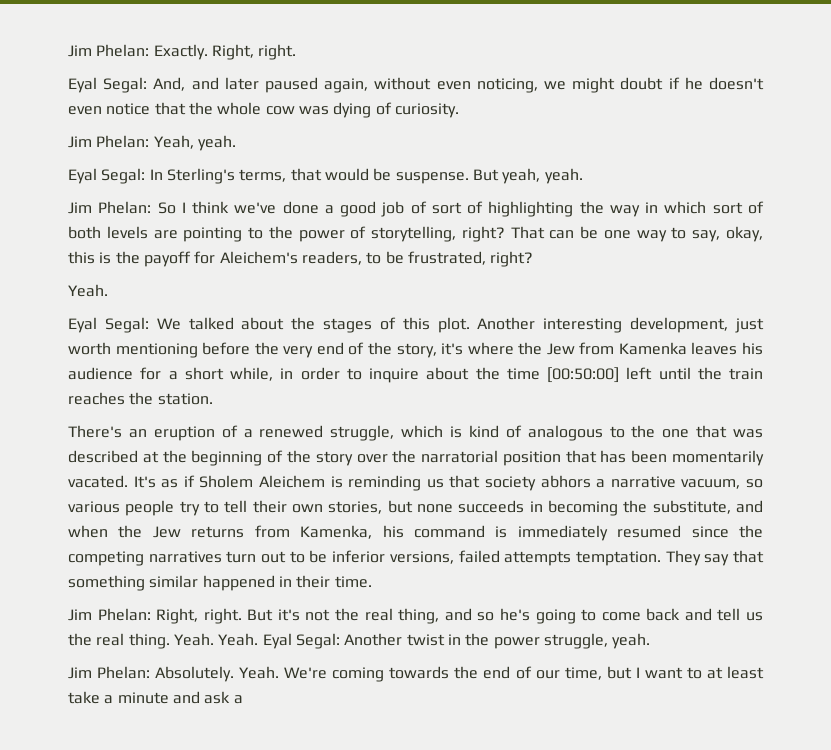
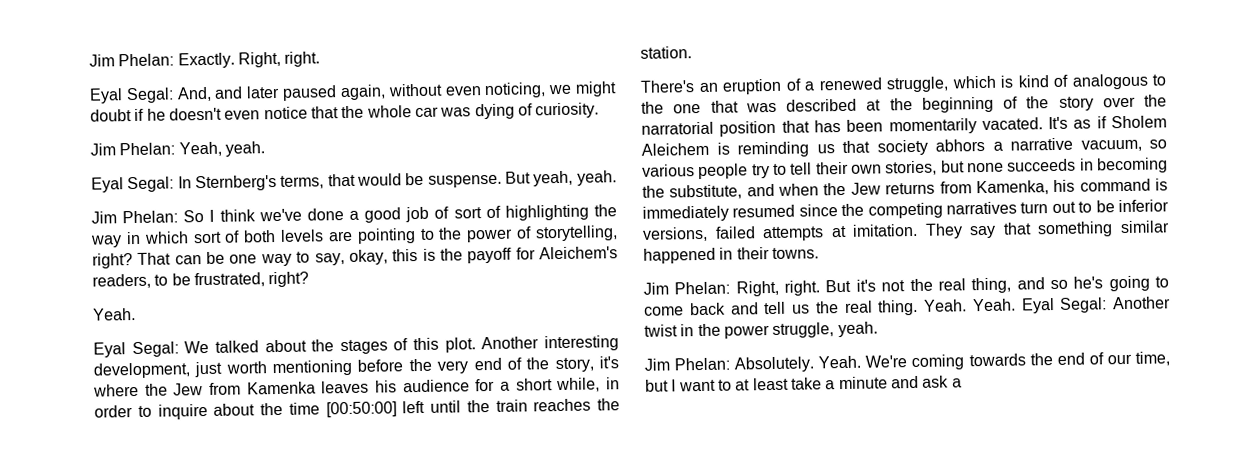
[265,106,295,115] cow -> [414,106,439,118] car
[166,168,235,184] Sterling's -> [194,174,277,192] Sternberg's
[575,551,661,566] temptation. -> [830,223,919,238] at imitation.
[334,576,372,588] time. -> [771,247,819,260] towns.

